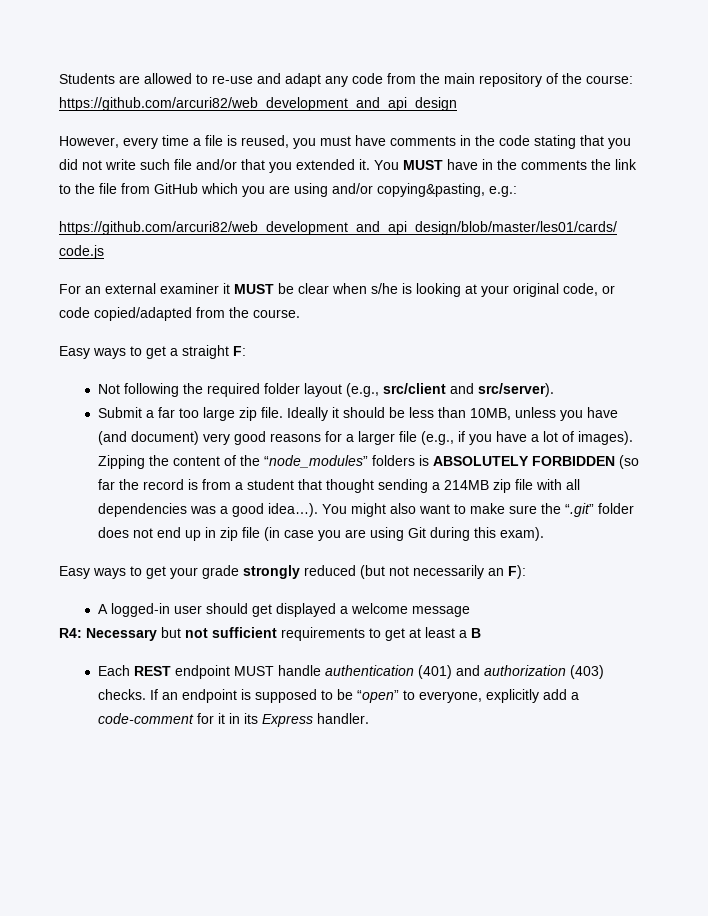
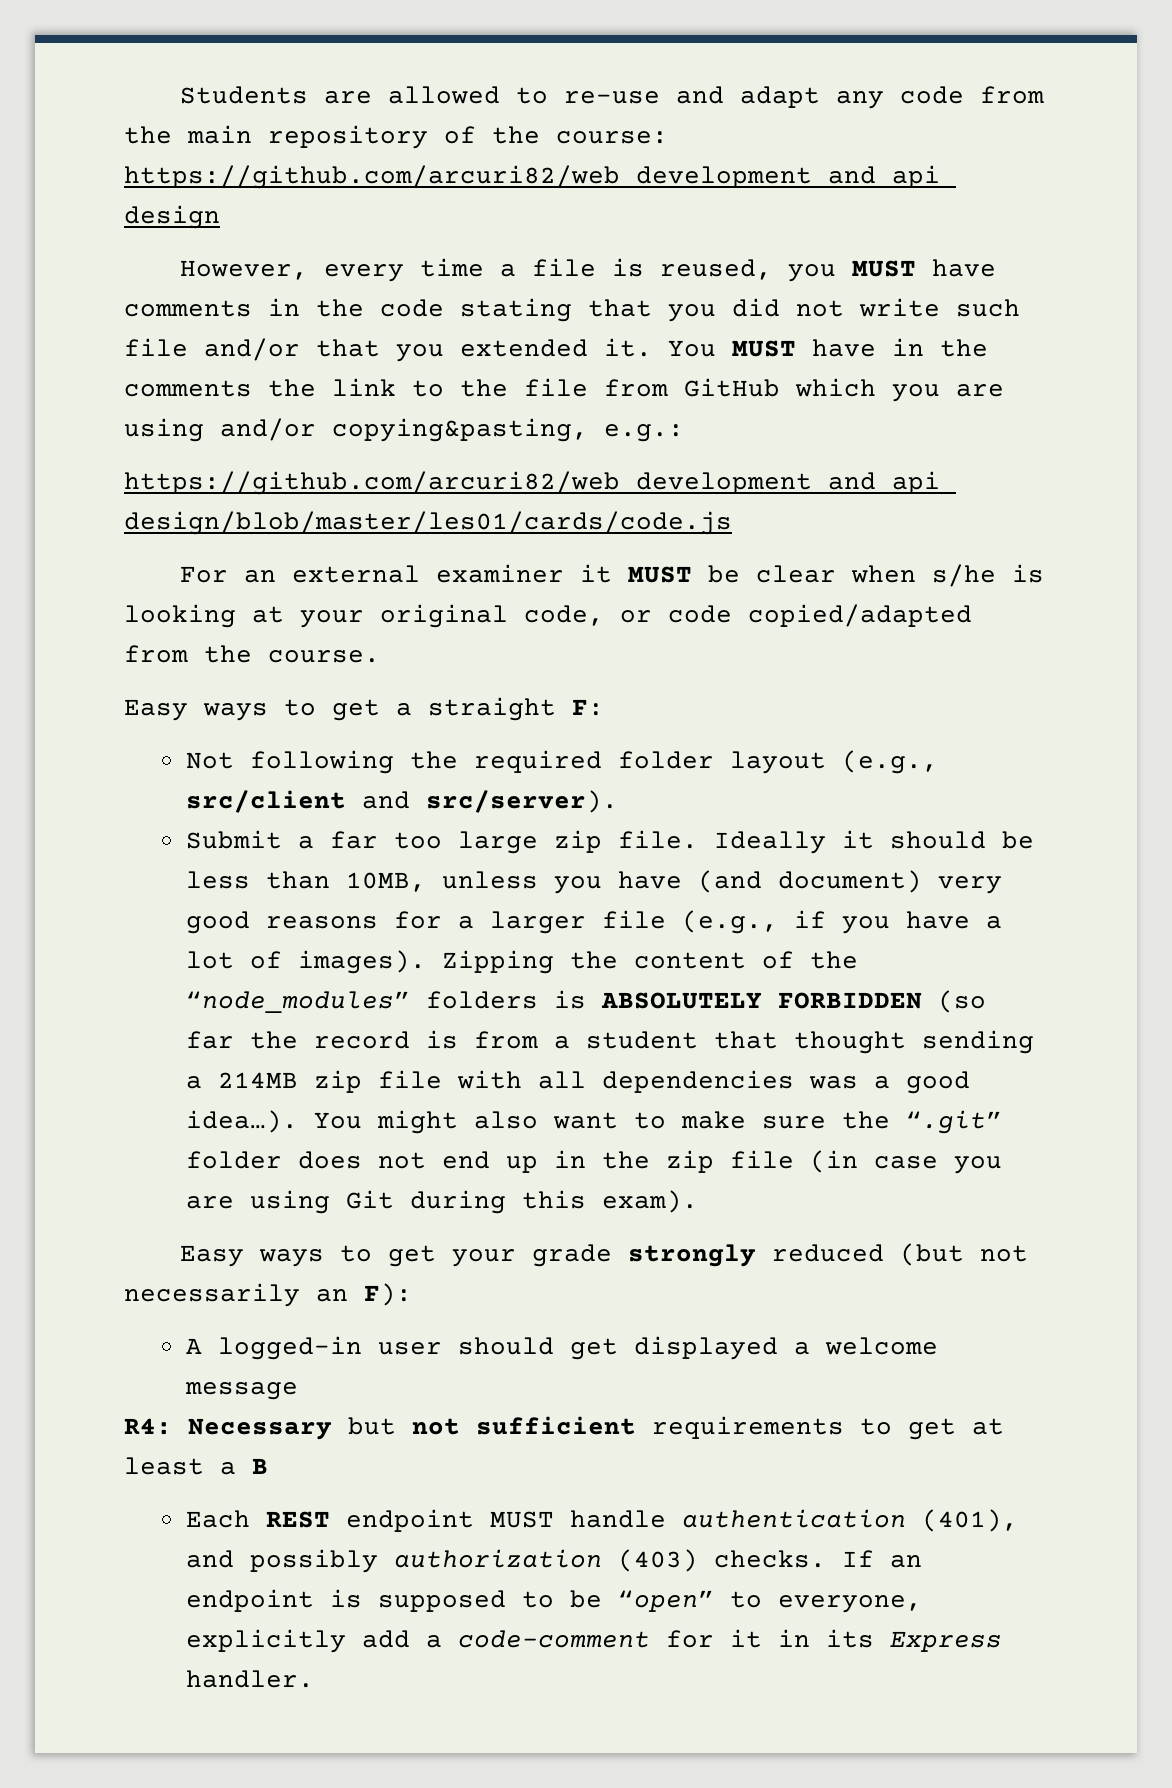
[320,136,351,146] must -> [852,260,917,277] MUST
(217, 532) none -> [601,1151,650,1169] the
[418,665,481,679] (401) and -> [921,1509,1018,1532] [185,1549,378,1573] (401), and possibly

